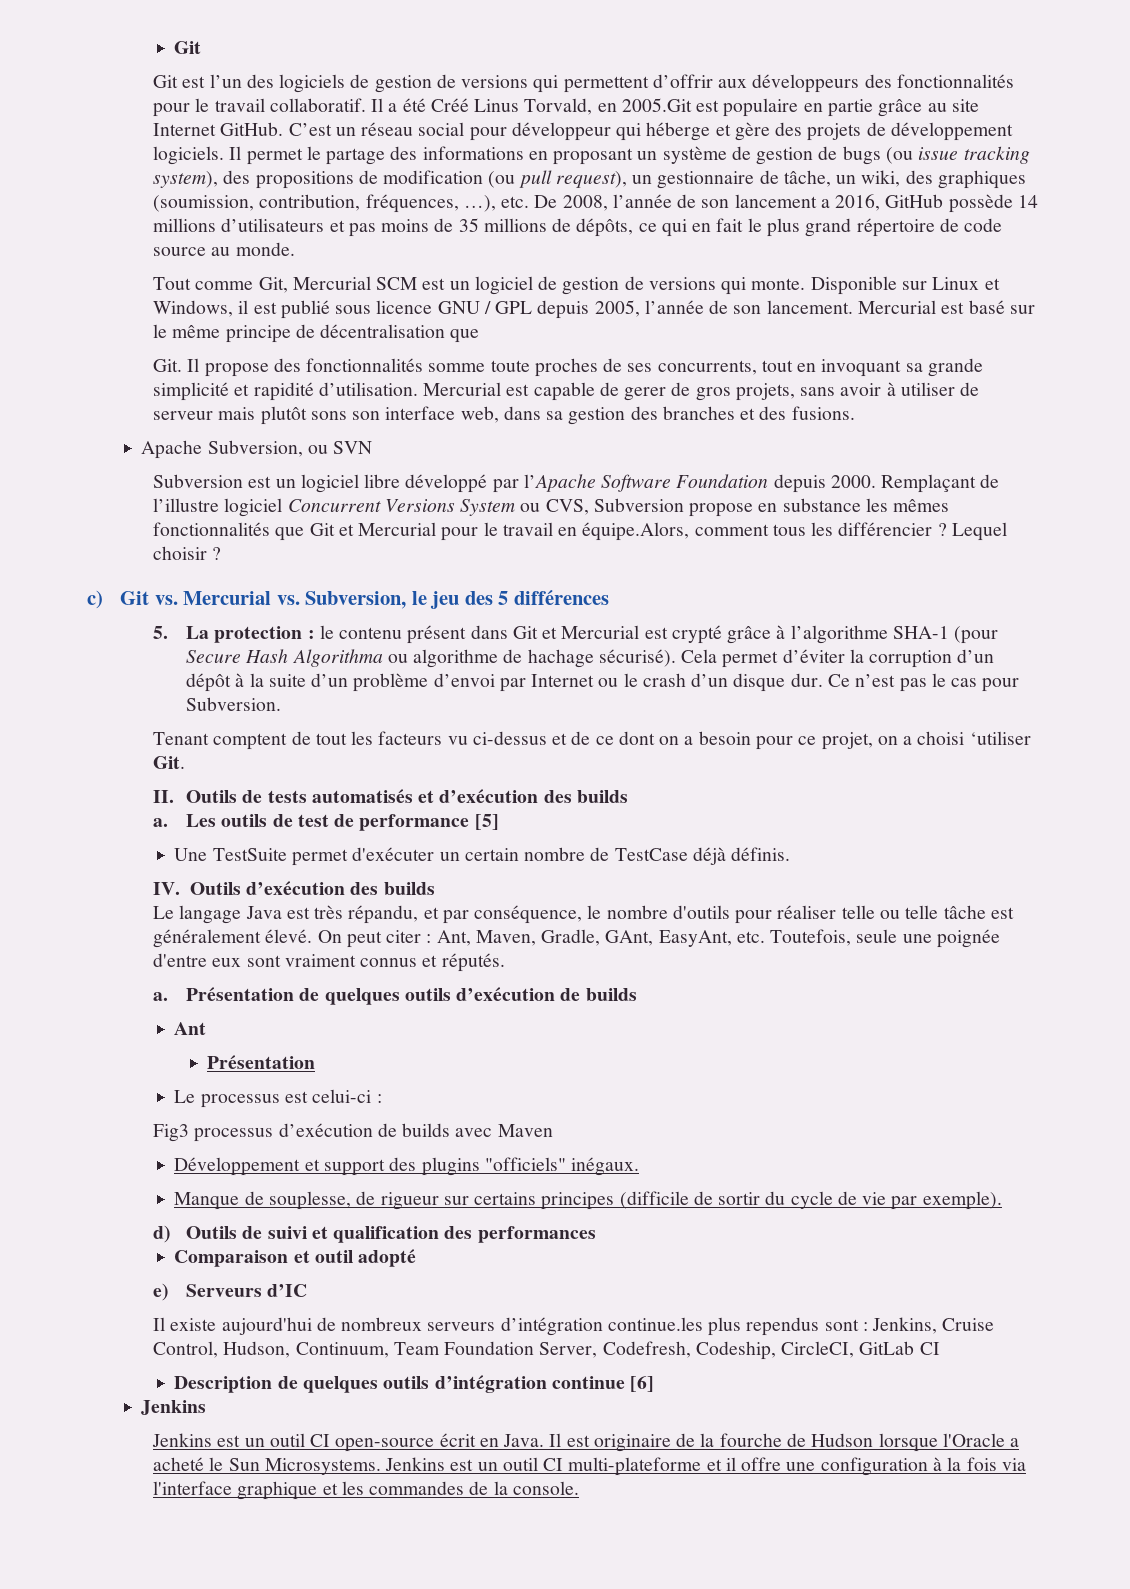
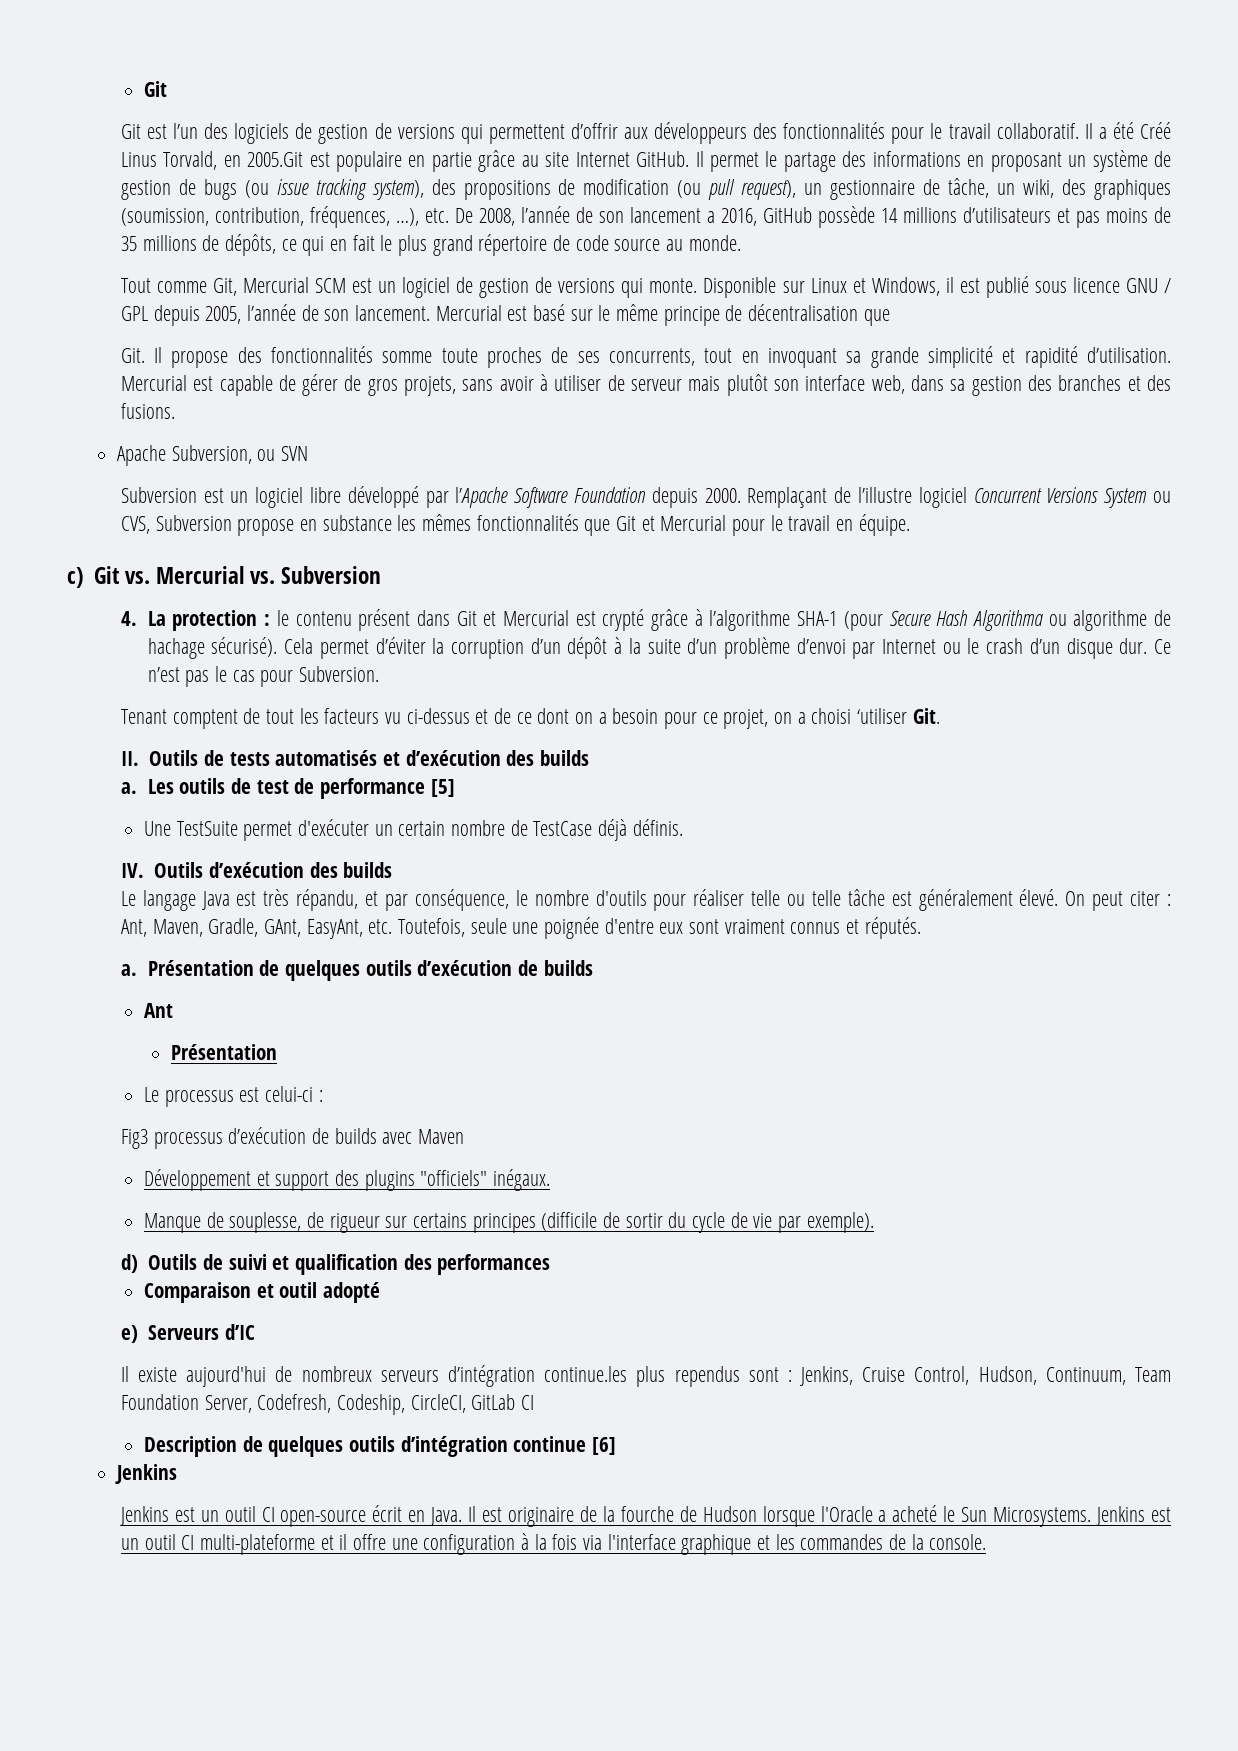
[288,122,1013,141] [153,146,225,165] C’est un réseau social pour développeur qui héberge et gère des projets de développement logiciels. -> (690, 159) none
[624,387,667,401] gerer -> [302,374,339,396] gérer
[310,411,347,420] sons -> (768, 385) none
[582,522,1007,541] [153,546,222,560] équipe.Alors, comment tous les différencier ? Lequel choisir ? -> [858,514,910,536] équipe.
[305,590,609,609] [153,626,169,639] Subversion, le jeu des 5 différences // 5. -> [281,566,382,584] [120,611,137,626] Subversion // 4.

